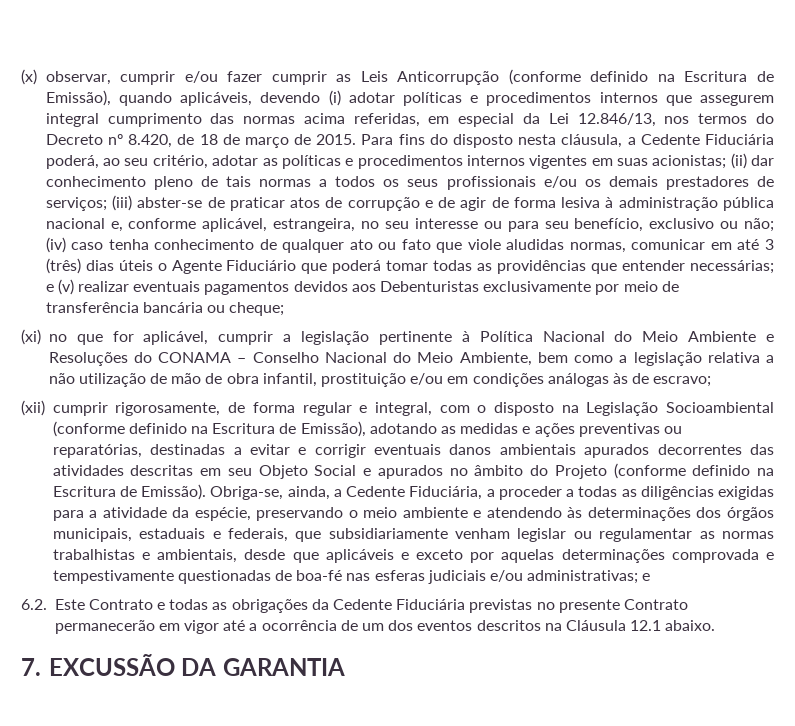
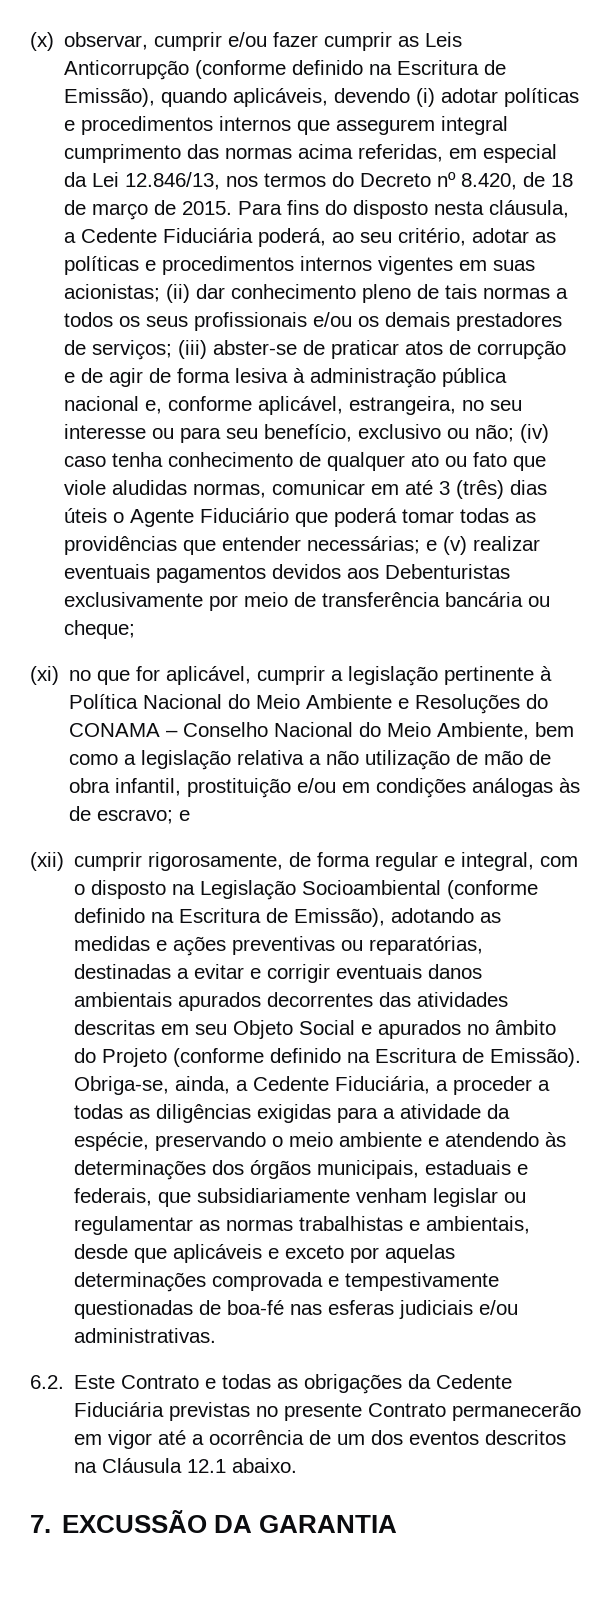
(712, 381) none -> [179,810,191,821] e
[527,570,651,584] administrativas; e -> [74,1328,217,1343] administrativas.

